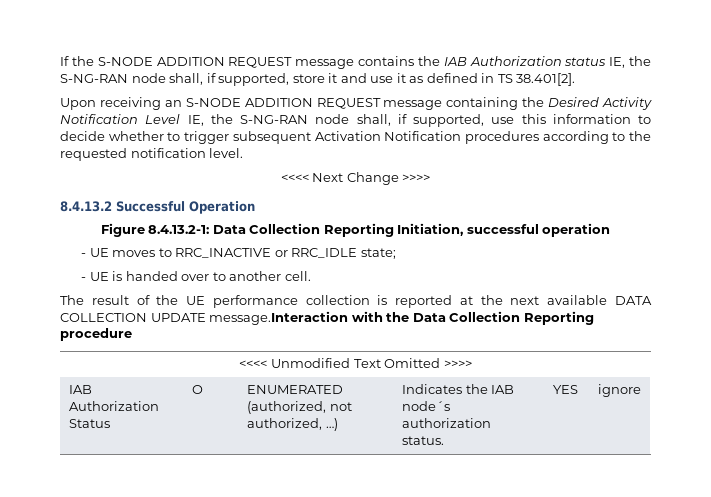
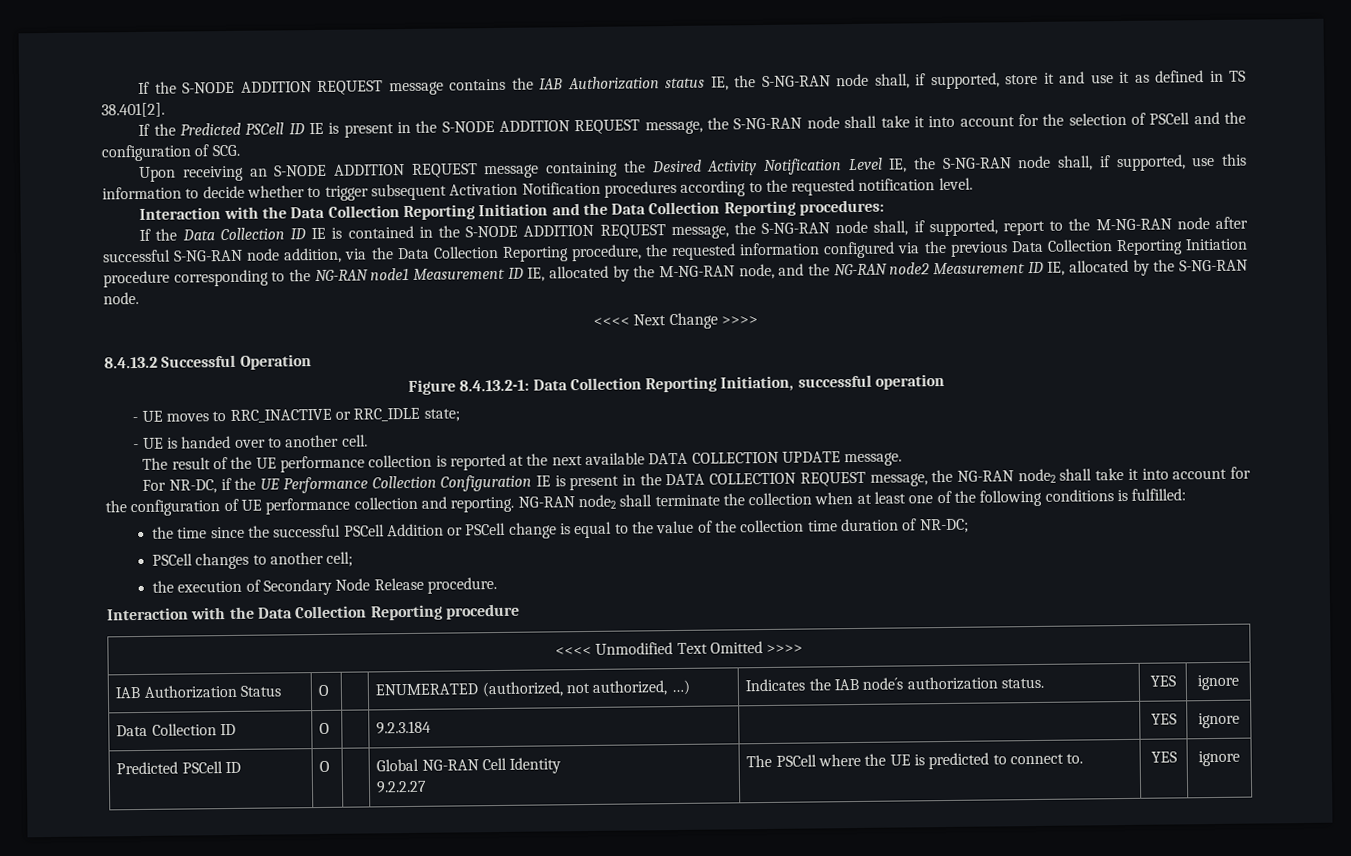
(576, 79) none -> [138,111,1247,138] [101,144,240,162] // If the Predicted PSCell ID IE is present in the S-NODE ADDITION REQUEST message, the S-NG-RAN node shall take it into account for the selection of PSCell and the configuration of SCG.
(244, 153) none -> [139,199,885,221] [139,216,1248,241] [102,238,1249,264] [103,259,1248,288] [103,291,139,305] // Interaction with the Data Collection Reporting Initiation and the Data Collection Reporting procedures: // If the Data Collection ID IE is contained in the S-NODE ADDITION REQUEST message, the S-NG-RAN node shall, if supported, report to the M-NG-RAN node after successful S-NG-RAN node addition, via the Data Collection Reporting procedure, the requested information configured via the previous Data Collection Reporting Initiation procedure corresponding to the NG-RAN node1 Measurement ID IE, allocated by the M-NG-RAN node, and the NG-RAN node2 Measurement ID IE, allocated by the S-NG-RAN node.
[209,311,349,325] message.Interaction -> [844,452,903,467] [142,466,1251,494] [105,488,1187,517] [151,518,969,539] [151,551,354,570] [151,577,497,596] [106,607,189,621] message. // For NR-DC, if the UE Performance Collection Configuration IE is present in the DATA COLLECTION REQUEST message, the NG-RAN node2 shall take it into account for the configuration of UE performance collection and reporting. NG-RAN node2 shall terminate the collection when at least one of the following conditions is fulfilled: // the time since the successful PSCell Addition or PSCell change is equal to the value of the collection time duration of NR-DC; // PSCell changes to another cell; // the execution of Secondary Node Release procedure. // Interaction
(641, 390) none -> [116,723,237,737] [319,722,331,734] [376,720,432,735] [1150,713,1177,725] [1198,712,1240,729] [116,761,242,775] [319,760,331,772] [376,757,562,774] [376,780,428,794] [746,752,1084,770] [1150,751,1177,763] [1198,750,1240,767] // Data Collection ID | O | | 9.2.3.184 | | YES | ignore // Predicted PSCell ID | O | | Global NG-RAN Cell Identity // 9.2.2.27 | The PSCell where the UE is predicted to connect to. | YES | ignore

